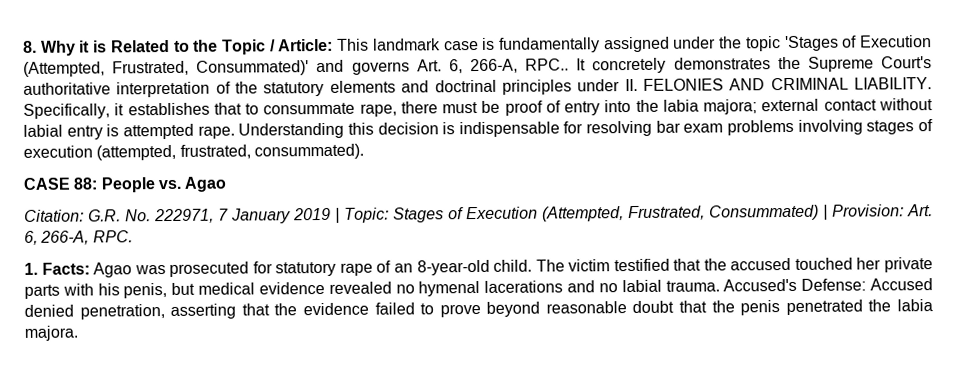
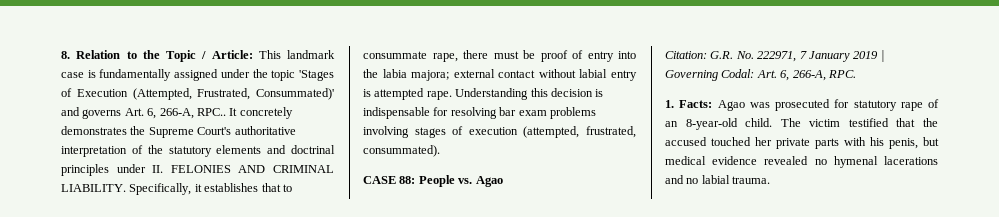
[40,39,170,56] Why it is Related -> [76,50,121,59] Relation
[344,204,904,223] Topic: Stages of Execution (Attempted, Frustrated, Consummated) | Provision: -> [665,69,755,81] Governing Codal:
[723,278,934,292] [24,299,934,320] [24,325,78,341] Accused's Defense: Accused denied penetration, asserting that the evidence failed to prove beyond reasonable doubt that the penis penetrated the labia majora. -> (771, 180) none

